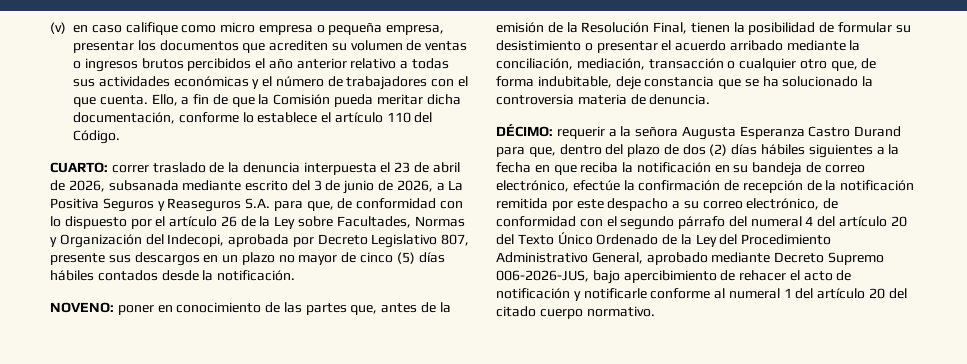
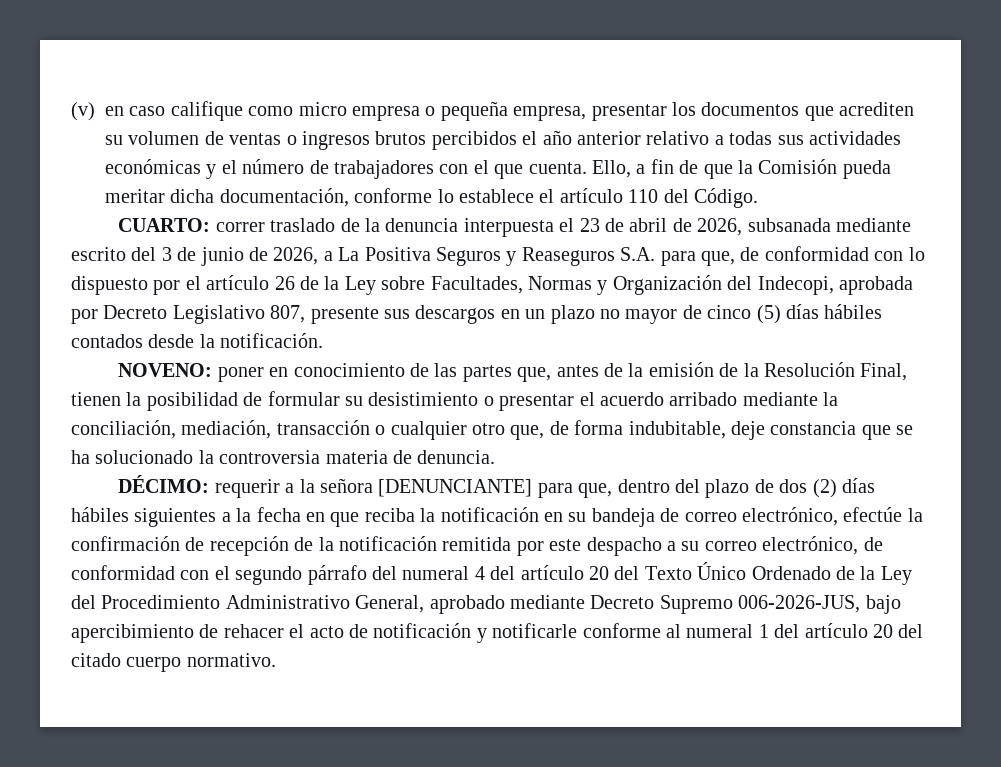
[681,126,902,140] Augusta Esperanza Castro Durand -> [378,479,533,497] [DENUNCIANTE]

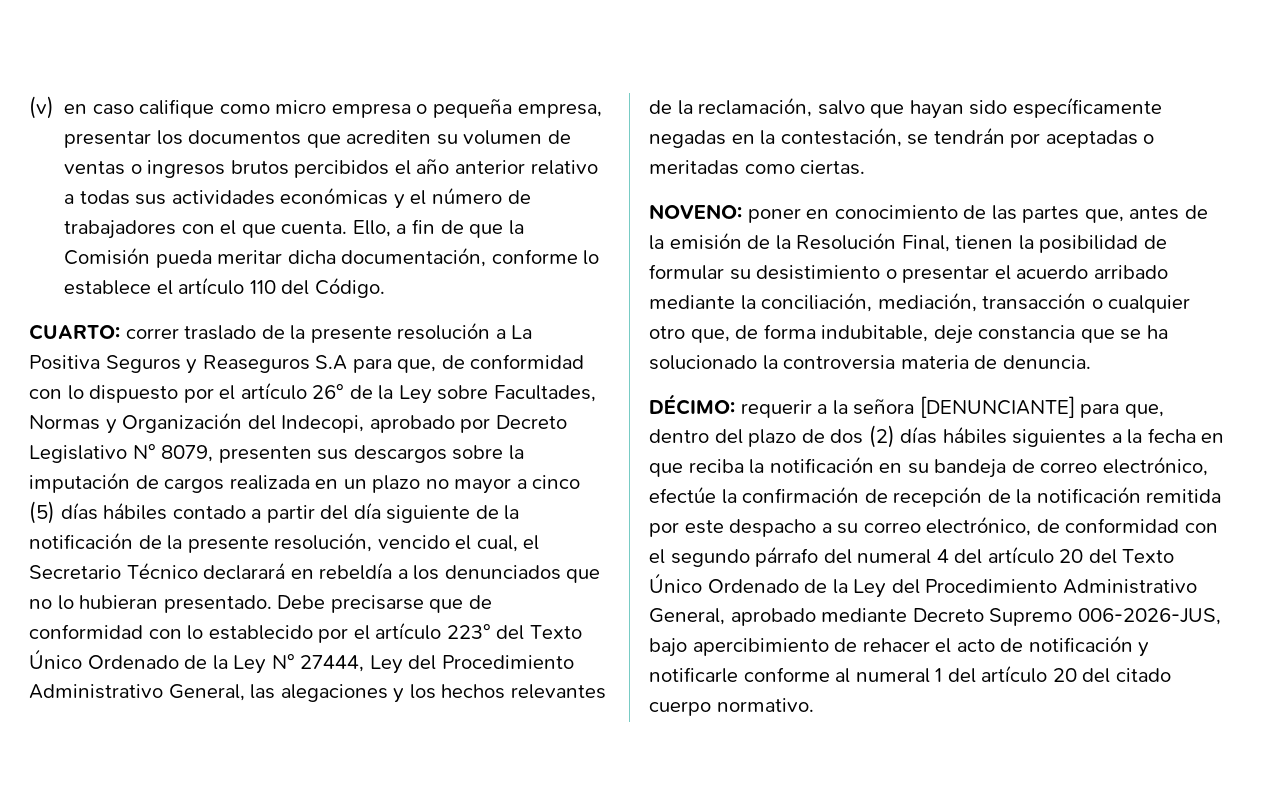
[385,218,912,237] [71,247,319,266] denuncia interpuesta el 23 de abril de 2026, subsanada mediante escrito del 3 de junio de 2026, -> [310,322,491,343] presente resolución
[620,247,656,261] S.A. -> [315,355,348,370] S.A
[274,276,295,290] 26 -> [312,384,345,399] 26°
[838,276,913,295] aprobada -> [369,415,455,433] aprobado
[270,305,496,324] 807, presente sus descargos -> [132,444,524,463] [29,472,310,493] N° 8079, presenten sus descargos sobre la imputación de cargos realizada
[682,305,702,319] de -> [516,479,527,489] a
[71,333,324,348] contados desde la notificación. -> [172,502,520,523] [29,532,540,553] [29,562,601,583] [29,595,492,613] [29,622,582,643] [29,649,574,674] [29,684,606,703] [649,97,1162,119] [649,127,1155,148] [649,160,866,175] contado a partir del día siguiente de la notificación de la presente resolución, vencido el cual, el Secretario Técnico declarará en rebeldía a los denunciados que no lo hubieran presentado. Debe precisarse que de conformidad con lo establecido por el artículo 223° del Texto Único Ordenado de la Ley N° 27444, Ley del Procedimiento Administrativo General, las alegaciones y los hechos relevantes de la reclamación, salvo que hayan sido específicamente negadas en la contestación, se tendrán por aceptadas o meritadas como ciertas.

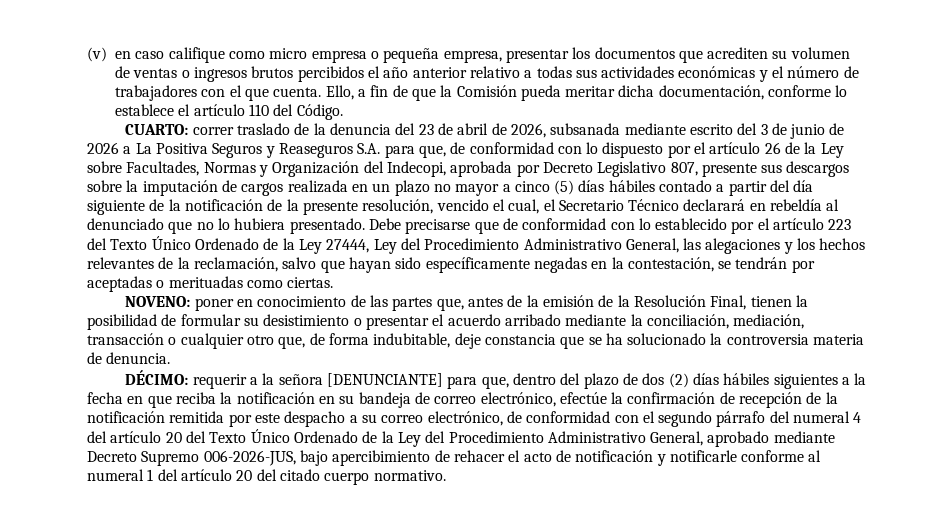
[310,322,491,343] presente resolución -> [330,123,845,139] [87,142,119,154] denuncia del 23 de abril de 2026, subsanada mediante escrito del 3 de junio de 2026
[315,355,348,370] S.A -> [357,143,381,154] S.A.
[312,384,345,399] 26° -> [764,142,781,154] 26
[369,415,455,433] aprobado -> [450,161,513,177] aprobada
[132,444,312,463] N° 8079, presenten -> [670,162,757,177] 807, presente
[397,565,561,580] a los denunciados -> [826,199,840,211] [87,218,164,230] al denunciado
[79,595,159,609] hubieran -> [234,218,286,230] hubiera
[446,624,582,640] [29,649,295,674] 223° del Texto Único Ordenado de la Ley N° -> [828,219,852,230] [87,236,322,254] 223 del Texto Único Ordenado de la Ley
[649,160,739,175] meritadas -> [168,276,243,288] merituadas

